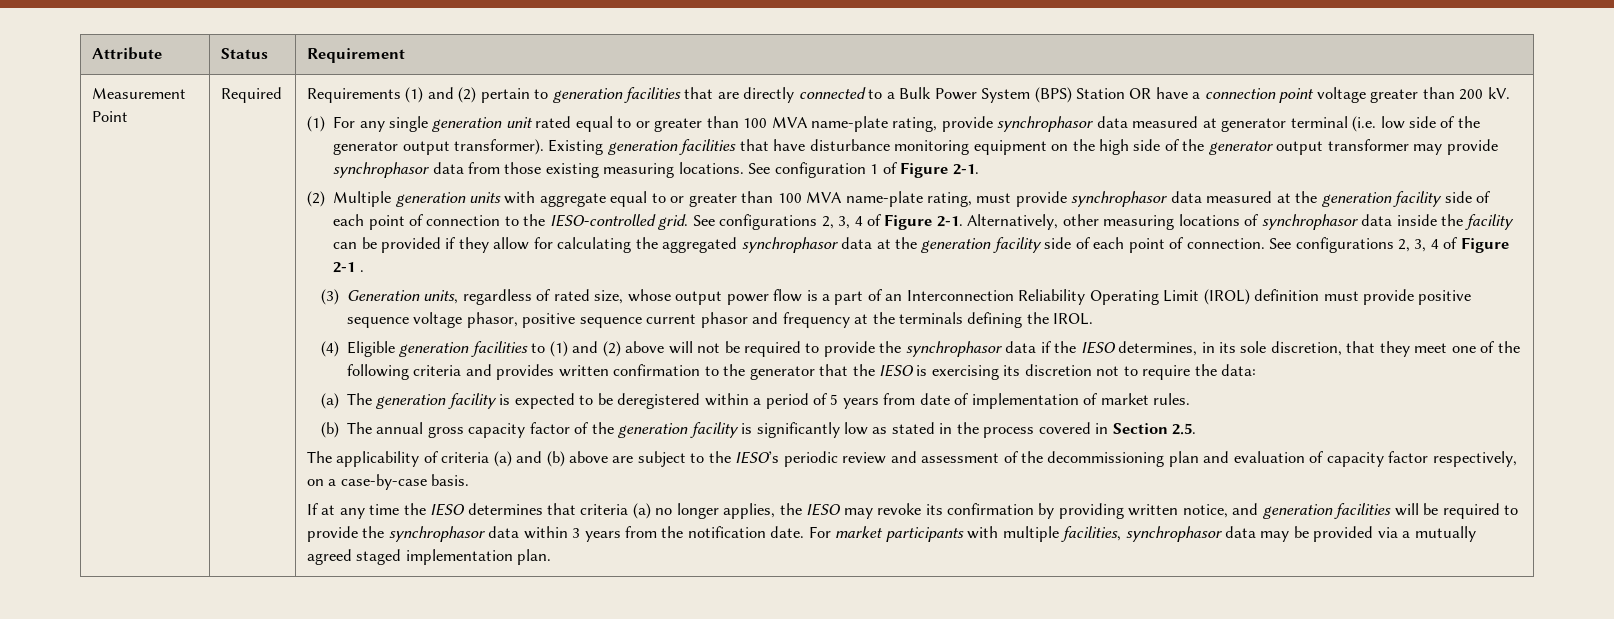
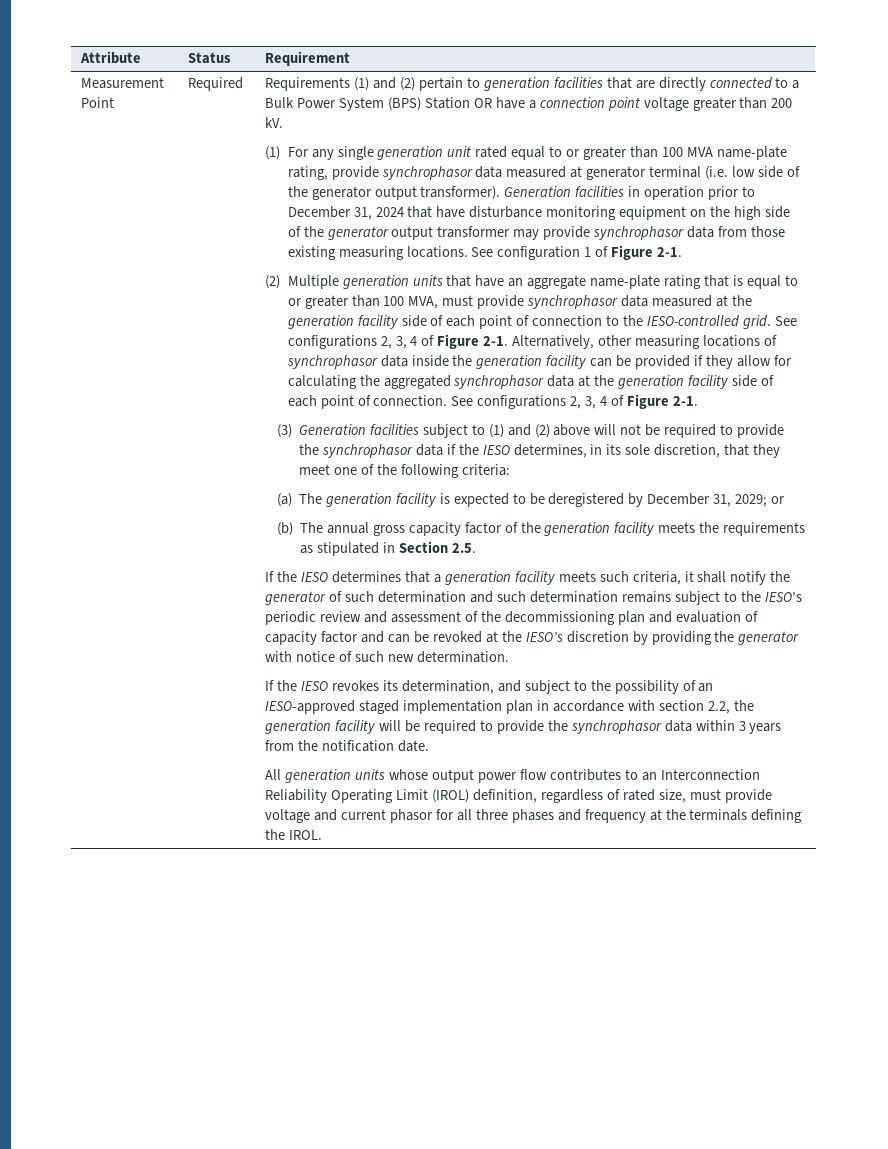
[548,139,737,155] Existing generation facilities -> [504,186,755,200] [287,206,404,220] Generation facilities in operation prior to December 31, 2024
[504,191,972,207] with aggregate equal to or greater than 100 MVA name-plate rating, -> [446,275,798,289] [287,295,439,309] that have an aggregate name-plate rating that is equal to or greater than 100 MVA,
(1463, 220) none -> [476,355,543,369] generation
[333,262,364,273] 2-1 . -> [672,396,698,406] 2-1.
[423,289,1472,305] [346,312,1094,328] [320,341,528,357] units, regardless of rated size, whose output power flow is a part of an Interconnection Reliability Operating Limit (IROL) definition must provide positive sequence voltage phasor, positive sequence current phasor and frequency at the terminals defining the IROL. // (4) Eligible generation facilities -> [369,424,468,438] facilities subject
[413,364,1257,380] criteria and provides written confirmation to the generator that the IESO is exercising its discretion not to require the data: -> [461,464,510,476] criteria:
[704,393,1191,409] within a period of 5 years from date of implementation of market rules. -> [628,493,786,507] by December 31, 2029; or
[741,422,1197,438] [306,451,634,467] is significantly low as stated in the process covered in Section 2.5. // The applicability of criteria (a) and (b) above are -> [658,522,806,536] [300,541,476,556] [265,571,791,585] [265,591,671,605] meets the requirements as stipulated in Section 2.5. // If the IESO determines that a generation facility meets such criteria, it shall notify the generator of such determination and such determination remains
[1432,451,1517,467] [306,474,470,490] [306,503,1392,519] respectively, on a case-by-case basis. // If at any time the IESO determines that criteria (a) no longer applies, the IESO may revoke its confirmation by providing written notice, and generation facilities -> [361,631,800,645] [265,651,510,663] [265,680,714,694] [265,700,754,714] [265,720,377,734] and can be revoked at the IESO’s discretion by providing the generator with notice of such new determination. // If the IESO revokes its determination, and subject to the possibility of an IESO-approved staged implementation plan in accordance with section 2.2, the generation facility
[808,526,1476,542] [306,549,552,565] For market participants with multiple facilities, synchrophasor data may be provided via a mutually agreed staged implementation plan. -> [265,769,760,783] [265,789,772,803] [265,809,803,823] [265,829,323,840] // All generation units whose output power flow contributes to an Interconnection Reliability Operating Limit (IROL) definition, regardless of rated size, must provide voltage and current phasor for all three phases and frequency at the terminals defining the IROL.

